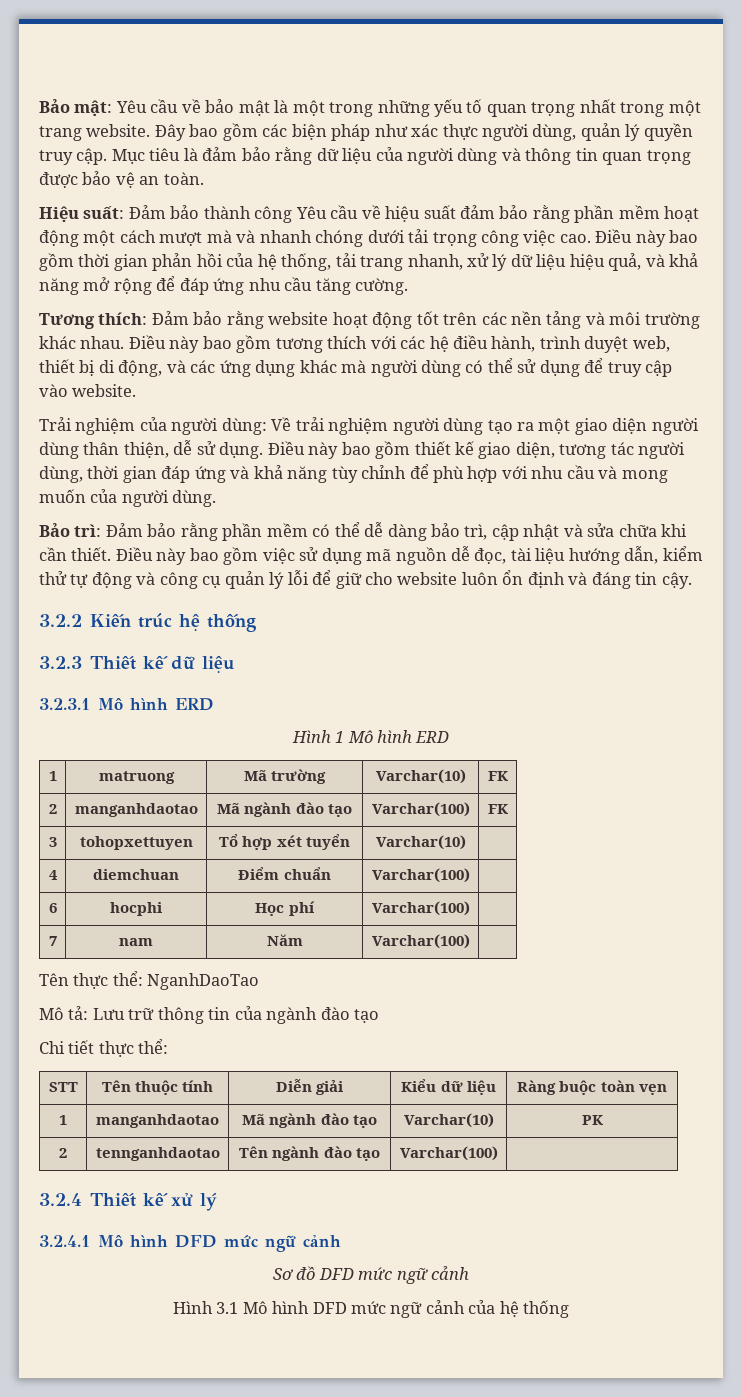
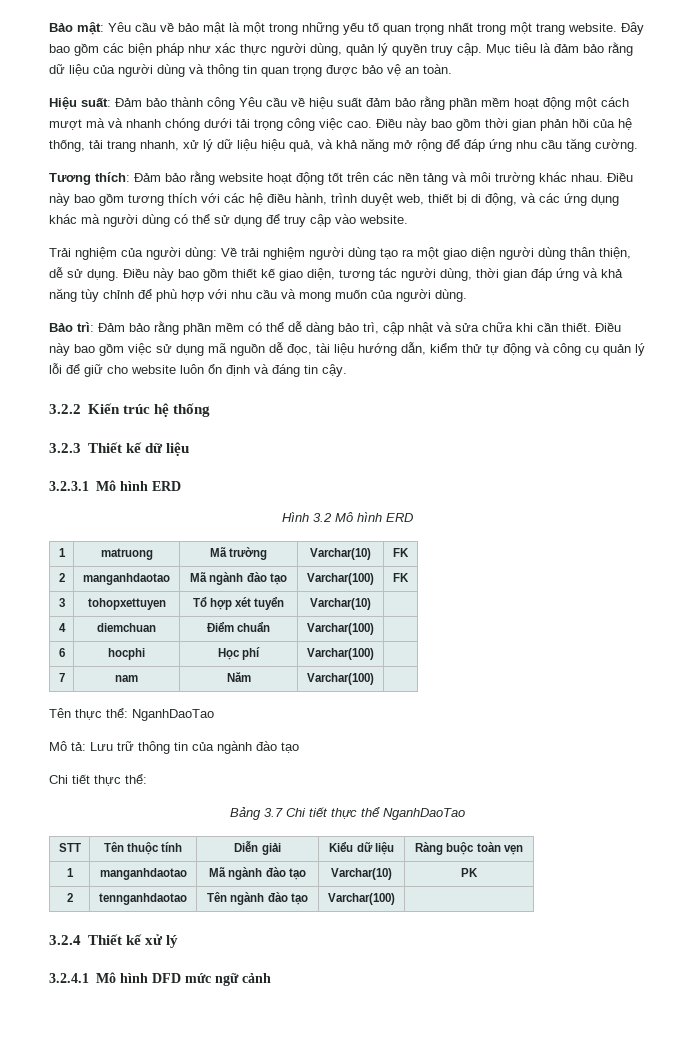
[335,731,345,743] 1 -> [312,513,332,522] 3.2
(169, 1046) none -> [229,807,465,820] // Bảng 3.7 Chi tiết thực thể NganhDaoTao
[272,1266,470,1284] [172,1300,570,1318] // Sơ đồ DFD mức ngữ cảnh // Hình 3.1 Mô hình DFD mức ngữ cảnh của hệ thống -> (271, 978) none

